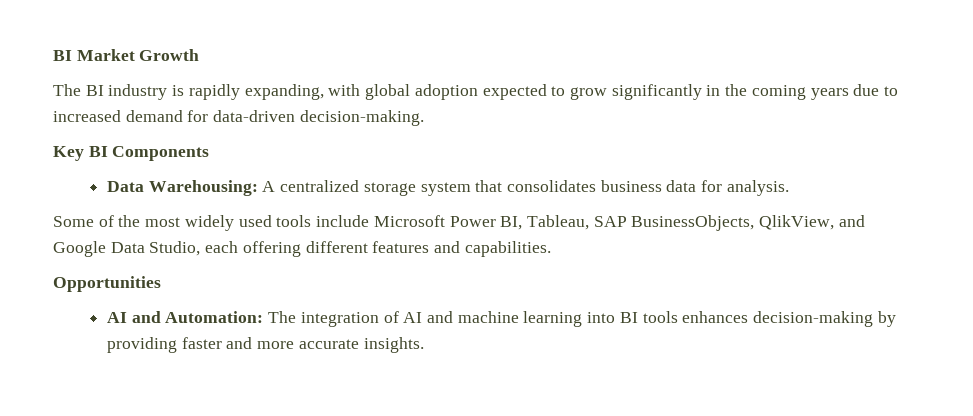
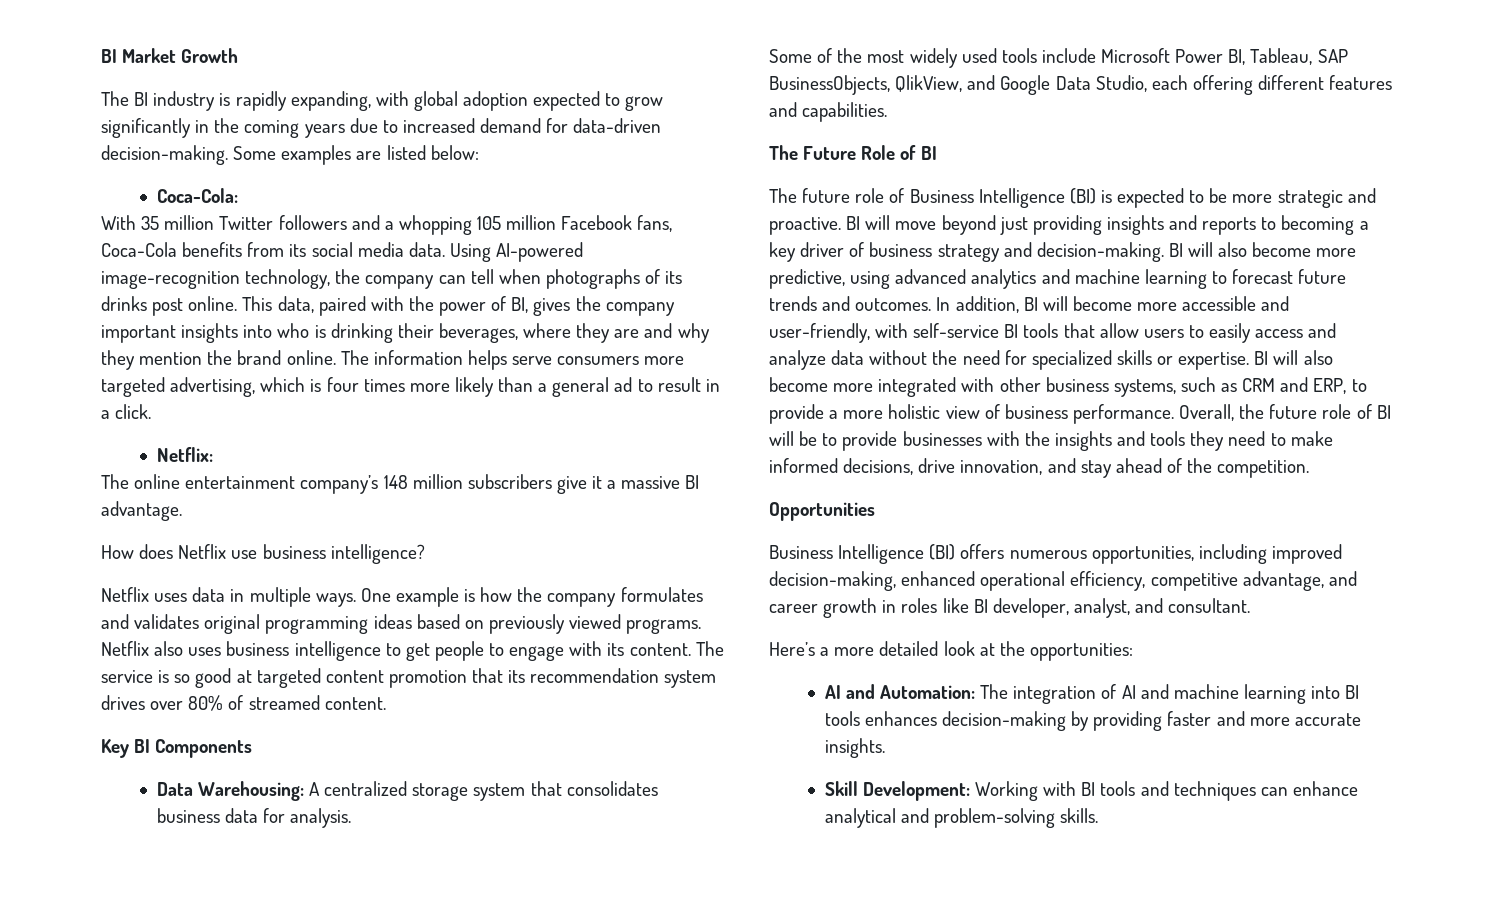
(424, 118) none -> [233,145,479,165] [156,188,238,203] [101,215,673,235] [101,242,584,262] [101,269,683,289] [101,296,675,316] [101,323,710,343] [101,350,685,370] [101,377,720,397] [101,404,152,419] [156,447,213,462] [101,474,700,494] [101,501,182,521] [101,544,425,564] [101,587,703,607] [101,614,702,634] [101,641,724,661] [101,668,717,688] [101,695,386,711] Some examples are listed below: // Coca-Cola: // With 35 million Twitter followers and a whopping 105 million Facebook fans, Coca-Cola benefits from its social media data. Using AI-powered image-recognition technology, the company can tell when photographs of its drinks post online. This data, paired with the power of BI, gives the company important insights into who is drinking their beverages, where they are and why they mention the brand online. The information helps serve consumers more targeted advertising, which is four times more likely than a general ad to result in a click. // Netflix: // The online entertainment company’s 148 million subscribers give it a massive BI advantage. // How does Netflix use business intelligence? // Netflix uses data in multiple ways. One example is how the company formulates and validates original programming ideas based on previously viewed programs. Netflix also uses business intelligence to get people to engage with its content. The service is so good at targeted content promotion that its recommendation system drives over 80% of streamed content.
[53,276,161,292] Opportunities -> [769,145,937,160] [769,188,1376,208] [769,215,1369,235] [769,242,1357,262] [769,269,1347,289] [769,296,1290,313] [769,323,1337,343] [769,350,1333,370] [769,377,1367,397] [769,404,1391,424] [769,431,1333,451] [769,458,1310,478] [769,502,875,521] [769,544,1342,564] [769,571,1357,591] [769,598,1251,618] [769,641,1133,661] The Future Role of BI // The future role of Business Intelligence (BI) is expected to be more strategic and proactive. BI will move beyond just providing insights and reports to becoming a key driver of business strategy and decision-making. BI will also become more predictive, using advanced analytics and machine learning to forecast future trends and outcomes. In addition, BI will become more accessible and user-friendly, with self-service BI tools that allow users to easily access and analyze data without the need for specialized skills or expertise. BI will also become more integrated with other business systems, such as CRM and ERP, to provide a more holistic view of business performance. Overall, the future role of BI will be to provide businesses with the insights and tools they need to make informed decisions, drive innovation, and stay ahead of the competition. // Opportunities // Business Intelligence (BI) offers numerous opportunities, including improved decision-making, enhanced operational efficiency, competitive advantage, and career growth in roles like BI developer, analyst, and consultant. // Here’s a more detailed look at the opportunities:
(424, 345) none -> [824,781,1358,801] [824,808,1099,828] // Skill Development: Working with BI tools and techniques can enhance analytical and problem-solving skills.

